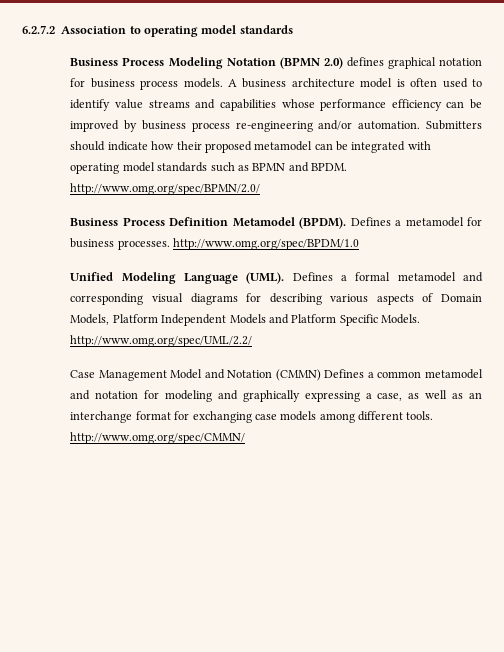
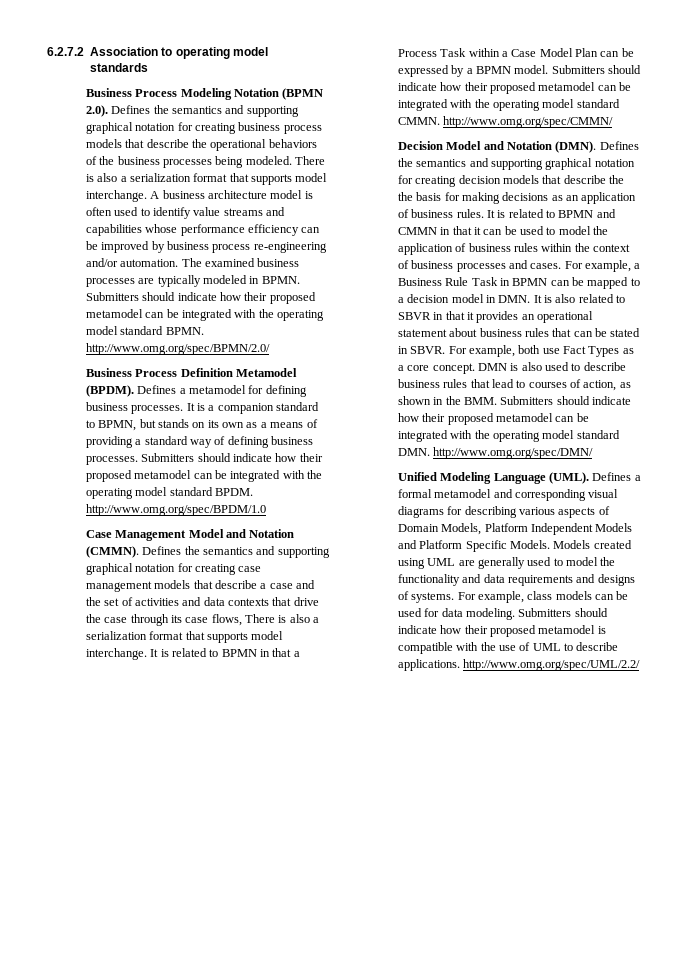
[323,57,483,69] [70,78,223,90] 2.0) defines graphical notation for business process models. -> [85,105,299,117] [85,122,322,134] [85,139,317,151] [85,156,326,168] [85,173,328,185] [85,190,147,202] 2.0). Defines the semantics and supporting graphical notation for creating business process models that describe the operational behaviors of the business processes being modeled. There is also a serialization format that supports model interchange.
(421, 125) none -> [181,258,300,267] [85,275,300,287] The examined business processes are typically modeled in BPMN.
[70,162,348,174] operating model standards such as BPMN and BPDM. -> [258,309,325,321] [85,326,204,335] the operating model standard BPMN.
[70,238,360,250] business processes. http://www.omg.org/spec/BPDM/1.0 -> [265,385,307,397] [85,402,320,414] [85,419,318,431] [85,436,314,448] [85,453,323,465] [85,470,323,482] [85,487,253,499] [85,504,266,516] [85,529,295,541] [85,546,330,558] [85,563,262,575] [85,580,316,592] [85,597,319,606] [85,614,320,626] [85,631,284,643] [85,648,300,660] [397,48,634,57] [397,65,642,77] [397,82,632,94] [397,99,620,111] [397,116,614,128] [397,141,639,153] [397,158,635,170] [397,175,625,187] [397,192,637,204] [397,209,616,218] [397,226,609,235] [397,243,631,255] [397,260,641,272] [397,277,640,289] [397,294,626,303] [397,311,594,323] [397,328,641,337] [397,345,634,357] [397,362,626,374] [397,379,631,391] [397,396,632,405] [397,413,589,425] [397,430,620,442] [397,447,594,459] defining business processes. It is a companion standard to BPMN, but stands on its own as a means of providing a standard way of defining business processes. Submitters should indicate how their proposed metamodel can be integrated with the operating model standard BPDM. http://www.omg.org/spec/BPDM/1.0 // Case Management Model and Notation (CMMN). Defines the semantics and supporting graphical notation for creating case management models that describe a case and the set of activities and data contexts that drive the case through its case flows, There is also a serialization format that supports model interchange. It is related to BPMN in that a Process Task within a Case Model Plan can be expressed by a BPMN model. Submitters should indicate how their proposed metamodel can be integrated with the operating model standard CMMN. http://www.omg.org/spec/CMMN/ // Decision Model and Notation (DMN). Defines the semantics and supporting graphical notation for creating decision models that describe the the basis for making decisions as an application of business rules. It is related to BPMN and CMMN in that it can be used to model the application of business rules within the context of business processes and cases. For example, a Business Rule Task in BPMN can be mapped to a decision model in DMN. It is also related to SBVR in that it provides an operational statement about business rules that can be stated in SBVR. For example, both use Fact Types as a core concept. DMN is also used to describe business rules that lead to courses of action, as shown in the BMM. Submitters should indicate how their proposed metamodel can be integrated with the operating model standard DMN. http://www.omg.org/spec/DMN/
[70,335,253,347] [70,369,484,381] [70,390,483,402] [70,411,434,423] [70,432,246,444] http://www.omg.org/spec/UML/2.2/ // Case Management Model and Notation (CMMN) Defines a common metamodel and notation for modeling and graphically expressing a case, as well as an interchange format for exchanging case models among different tools. http://www.omg.org/spec/CMMN/ -> [553,540,632,549] [397,557,616,569] [397,574,635,586] [397,591,629,603] [397,608,608,620] [397,625,606,637] [397,642,619,654] [397,659,641,671] Models created using UML are generally used to model the functionality and data requirements and designs of systems. For example, class models can be used for data modeling. Submitters should indicate how their proposed metamodel is compatible with the use of UML to describe applications. http://www.omg.org/spec/UML/2.2/

